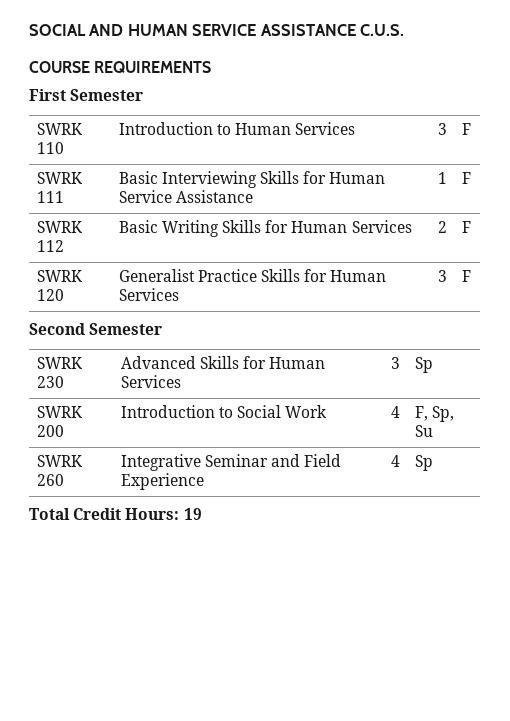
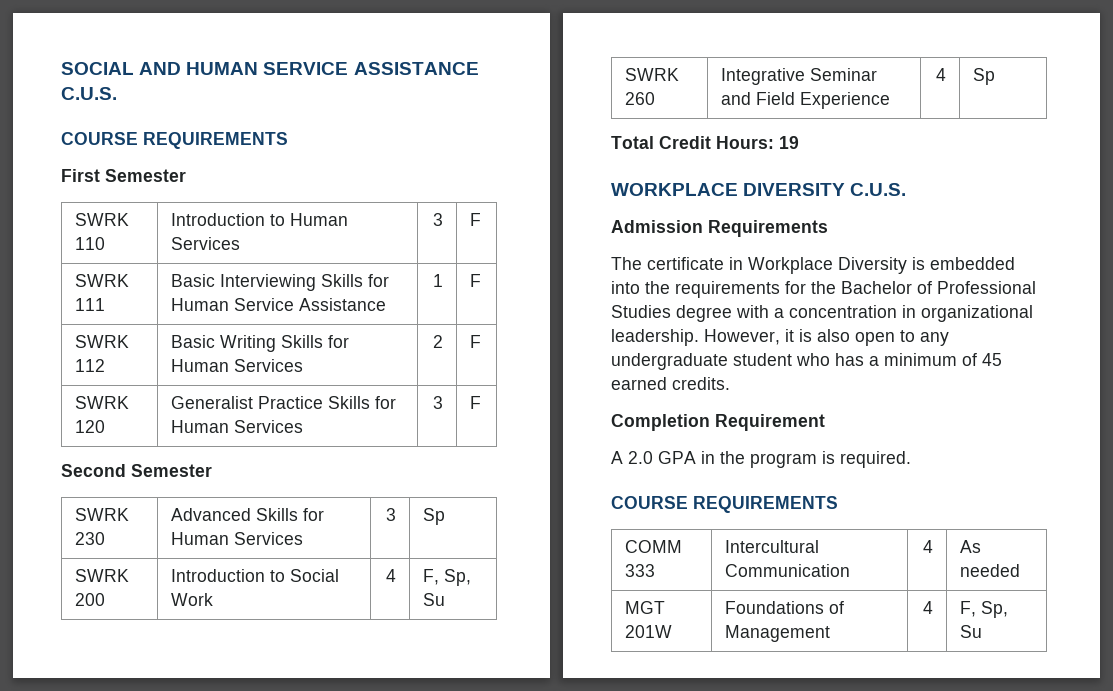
(202, 514) none -> [611,183,907,196] [611,220,828,237] [611,257,1015,274] [611,281,1036,298] [611,305,1033,322] [611,329,949,346] [611,353,1002,370] [611,377,730,390] [611,414,825,431] [611,451,911,468] [611,496,838,513] [624,540,682,553] [624,564,655,577] [724,540,819,553] [724,564,850,577] [923,540,934,553] [959,540,981,553] [959,564,1020,577] [624,601,665,614] [624,625,672,638] [724,601,844,614] [724,625,830,642] [923,601,934,614] [959,601,1008,618] [959,625,982,638] // WORKPLACE DIVERSITY C.U.S. // Admission Requirements // The certificate in Workplace Diversity is embedded into the requirements for the Bachelor of Professional Studies degree with a concentration in organizational leadership. However, it is also open to any undergraduate student who has a minimum of 45 earned credits. // Completion Requirement // A 2.0 GPA in the program is required. // COURSE REQUIREMENTS // COMM 333 | Intercultural Communication | 4 | As needed // MGT 201W | Foundations of Management | 4 | F, Sp, Su

